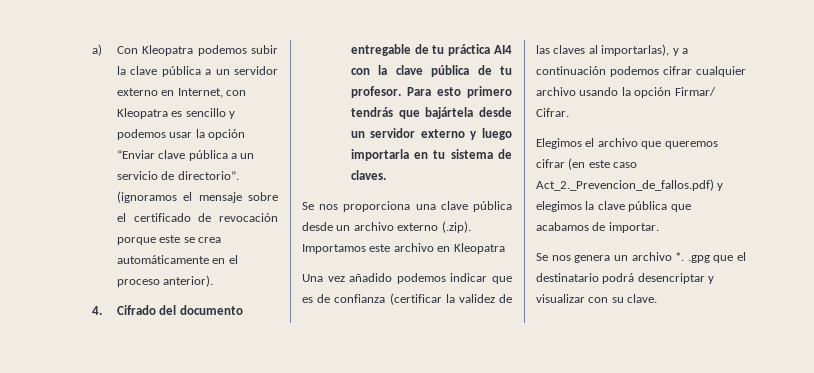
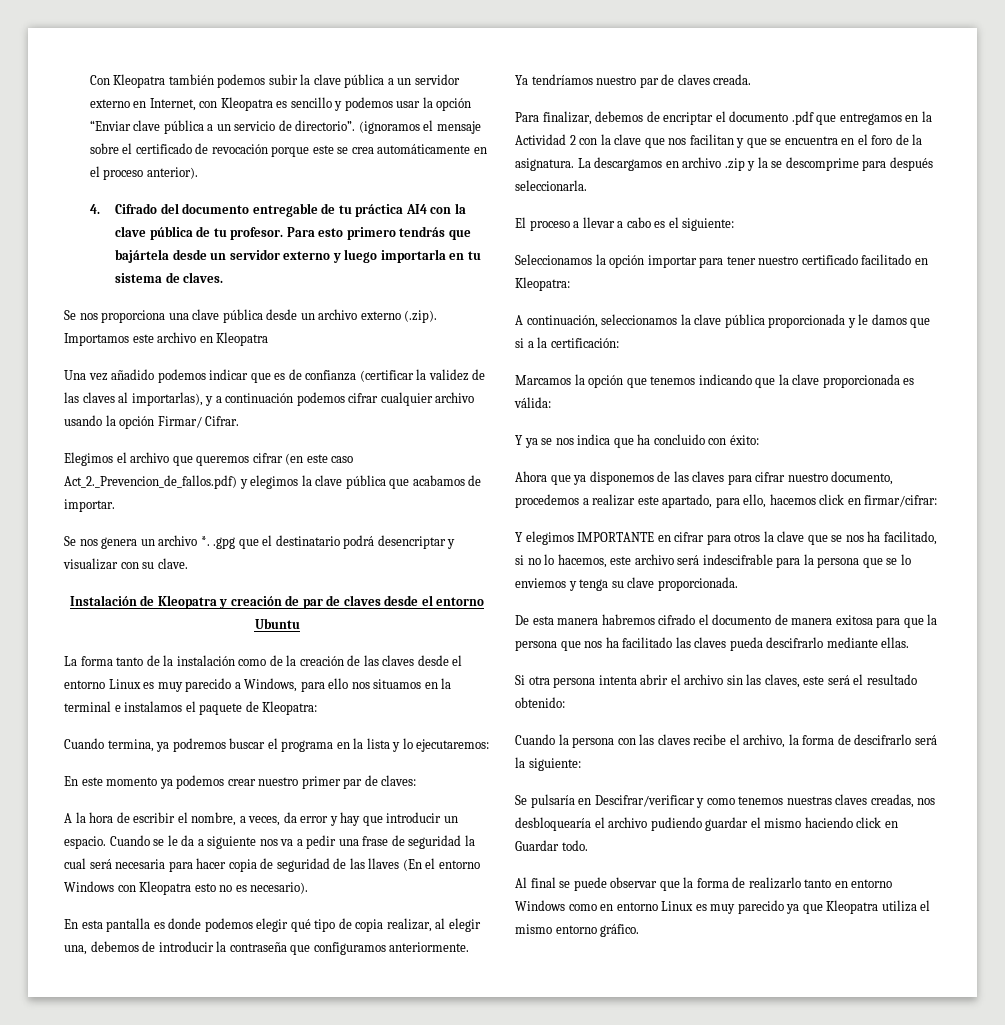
[92,44,103,56] a) -> (89, 80) none
(194, 50) none -> [168,74,214,85] también
(658, 298) none -> [69,595,485,609] [254,618,300,629] [64,655,463,666] [64,678,452,692] [64,701,318,715] [64,738,490,752] [64,775,417,789] [64,812,458,826] [64,835,475,849] [64,858,480,872] [64,881,309,895] [64,918,481,932] [64,941,470,955] [515,74,752,88] [515,111,932,125] [515,134,923,148] [515,157,933,171] [515,180,587,191] [515,217,735,231] [515,254,928,268] [515,277,570,291] [515,314,931,328] [515,337,619,348] [515,374,915,388] [514,397,551,408] [515,434,759,448] [515,471,894,485] [515,494,938,508] [515,531,937,545] [515,554,911,568] [515,577,738,591] [515,614,938,628] [515,637,910,651] [515,674,917,688] [515,697,565,708] [515,734,937,748] [515,757,581,771] [515,794,936,808] [515,817,898,831] [515,840,588,851] [515,877,893,891] [515,900,931,914] [515,924,640,937] // Instalación de Kleopatra y creación de par de claves desde el entorno Ubuntu // La forma tanto de la instalación como de la creación de las claves desde el entorno Linux es muy parecido a Windows, para ello nos situamos en la terminal e instalamos el paquete de Kleopatra: // Cuando termina, ya podremos buscar el programa en la lista y lo ejecutaremos: // En este momento ya podemos crear nuestro primer par de claves: // A la hora de escribir el nombre, a veces, da error y hay que introducir un espacio. Cuando se le da a siguiente nos va a pedir una frase de seguridad la cual será necesaria para hacer copia de seguridad de las llaves (En el entorno Windows con Kleopatra esto no es necesario). // En esta pantalla es donde podemos elegir qué tipo de copia realizar, al elegir una, debemos de introducir la contraseña que configuramos anteriormente. // Ya tendríamos nuestro par de claves creada. // Para finalizar, debemos de encriptar el documento .pdf que entregamos en la Actividad 2 con la clave que nos facilitan y que se encuentra en el foro de la asignatura. La descargamos en archivo .zip y la se descomprime para después seleccionarla. // El proceso a llevar a cabo es el siguiente: // Seleccionamos la opción importar para tener nuestro certificado facilitado en Kleopatra: // A continuación, seleccionamos la clave pública proporcionada y le damos que si a la certificación: // Marcamos la opción que tenemos indicando que la clave proporcionada es válida: // Y ya se nos indica que ha concluido con éxito: // Ahora que ya disponemos de las claves para cifrar nuestro documento, procedemos a realizar este apartado, para ello, hacemos click en firmar/cifrar: // Y elegimos IMPORTANTE en cifrar para otros la clave que se nos ha facilitado, si no lo hacemos, este archivo será indescifrable para la persona que se lo enviemos y tenga su clave proporcionada. // De esta manera habremos cifrado el documento de manera exitosa para que la persona que nos ha facilitado las claves pueda descifrarlo mediante ellas. // Si otra persona intenta abrir el archivo sin las claves, este será el resultado obtenido: // Cuando la persona con las claves recibe el archivo, la forma de descifrarlo será la siguiente: // Se pulsaría en Descifrar/verificar y como tenemos nuestras claves creadas, nos desbloquearía el archivo pudiendo guardar el mismo haciendo click en Guardar todo. // Al final se puede observar que la forma de realizarlo tanto en entorno Windows como en entorno Linux es muy parecido ya que Kleopatra utiliza el mismo entorno gráfico.

